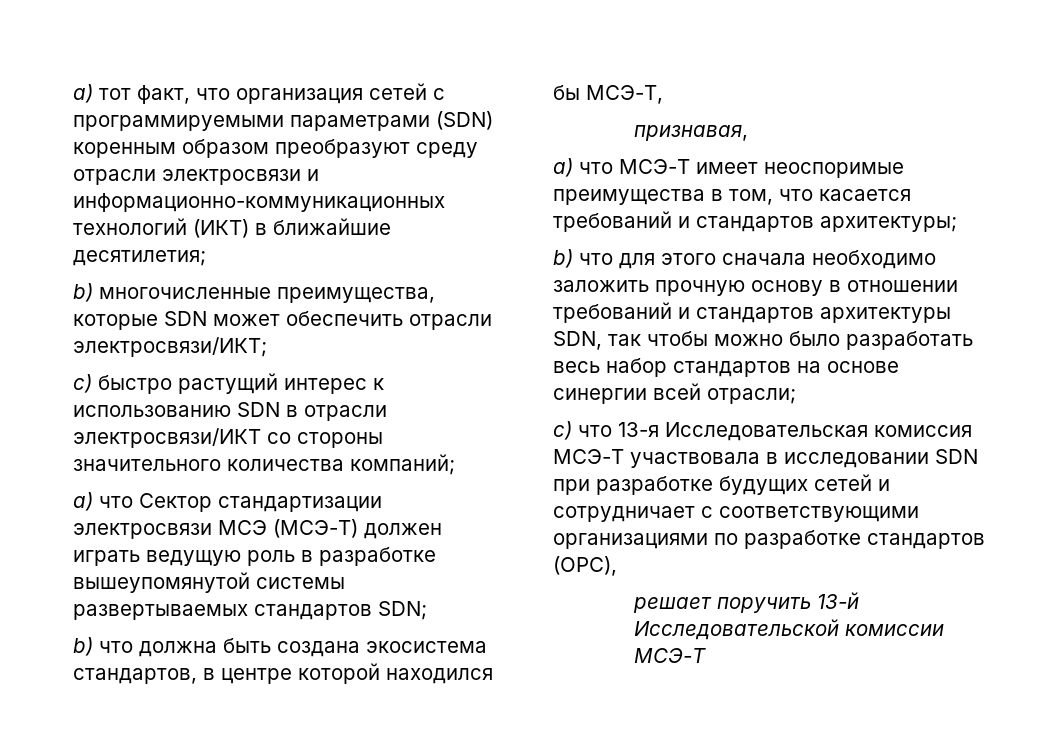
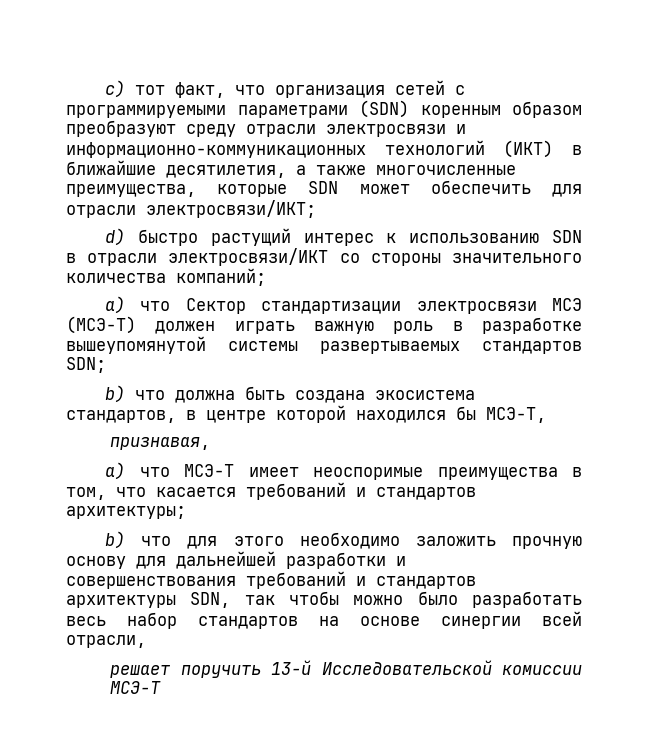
[73,84,93,103] a) -> [105,80,126,98] с)
[73,250,206,266] [73,283,93,302] десятилетия; // b) -> [166,165,366,178] десятилетия, а также
(403, 318) none -> [552,184,582,197] для
[73,374,92,393] c) -> [105,228,126,246] d)
[146,550,241,566] ведущую -> [314,321,374,334] важную
[722,253,806,265] сначала -> (284, 541) none
[829,280,958,292] в отношении -> [136,551,406,569] [66,576,236,589] для дальнейшей разработки и совершенствования
[707,388,796,404] [553,421,972,441] [553,449,978,468] [553,474,890,495] [553,506,919,522] [553,530,985,549] [553,556,617,576] отрасли; // c) что 13-я Исследовательская комиссия МСЭ-T участвовала в исследовании SDN при разработке будущих сетей и сотрудничает с соответствующими организациями по разработке стандартов (ОРС), -> [66,635,146,648] отрасли,

